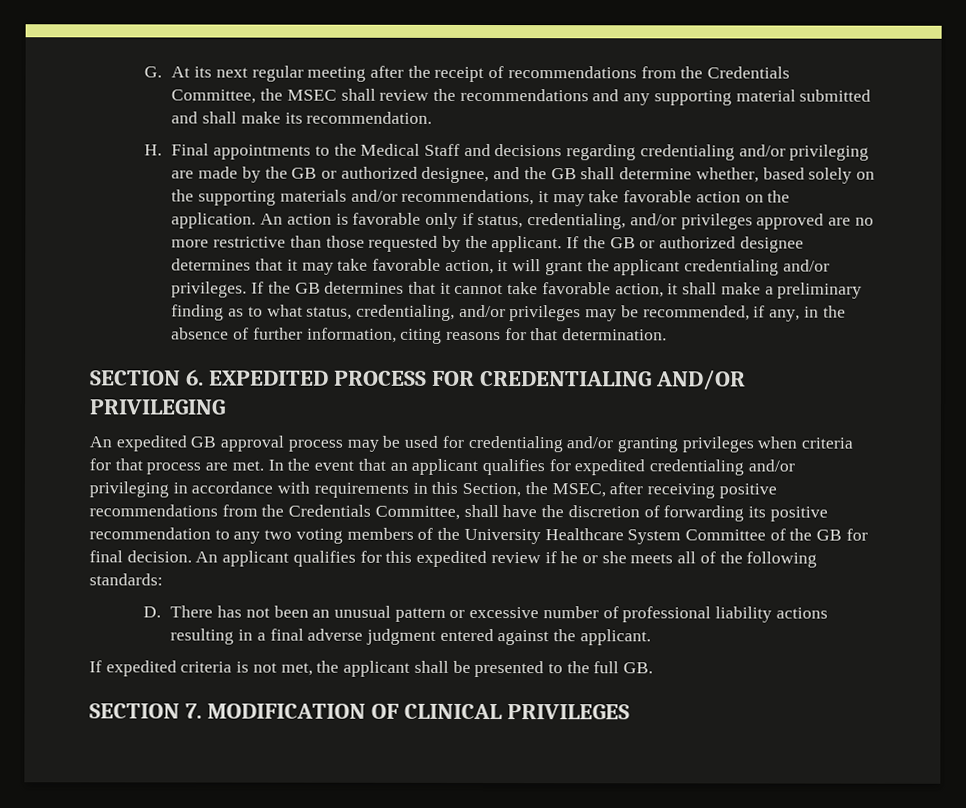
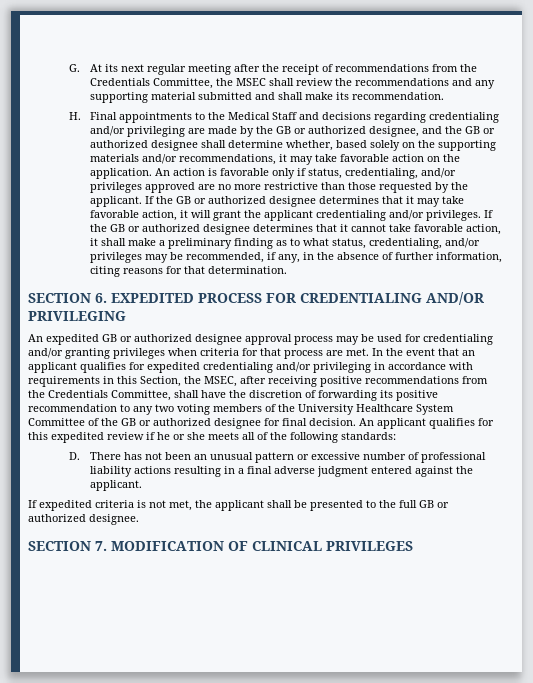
(577, 174) none -> [482,128,495,134] [89,140,198,151] or authorized designee
(321, 288) none -> [127,224,250,235] or authorized designee
(217, 442) none -> [120,334,242,345] or authorized designee
(843, 535) none -> [139,418,261,429] or authorized designee
[623,662,654,674] GB. -> [419,500,449,508] [28,514,139,525] GB or authorized designee.

